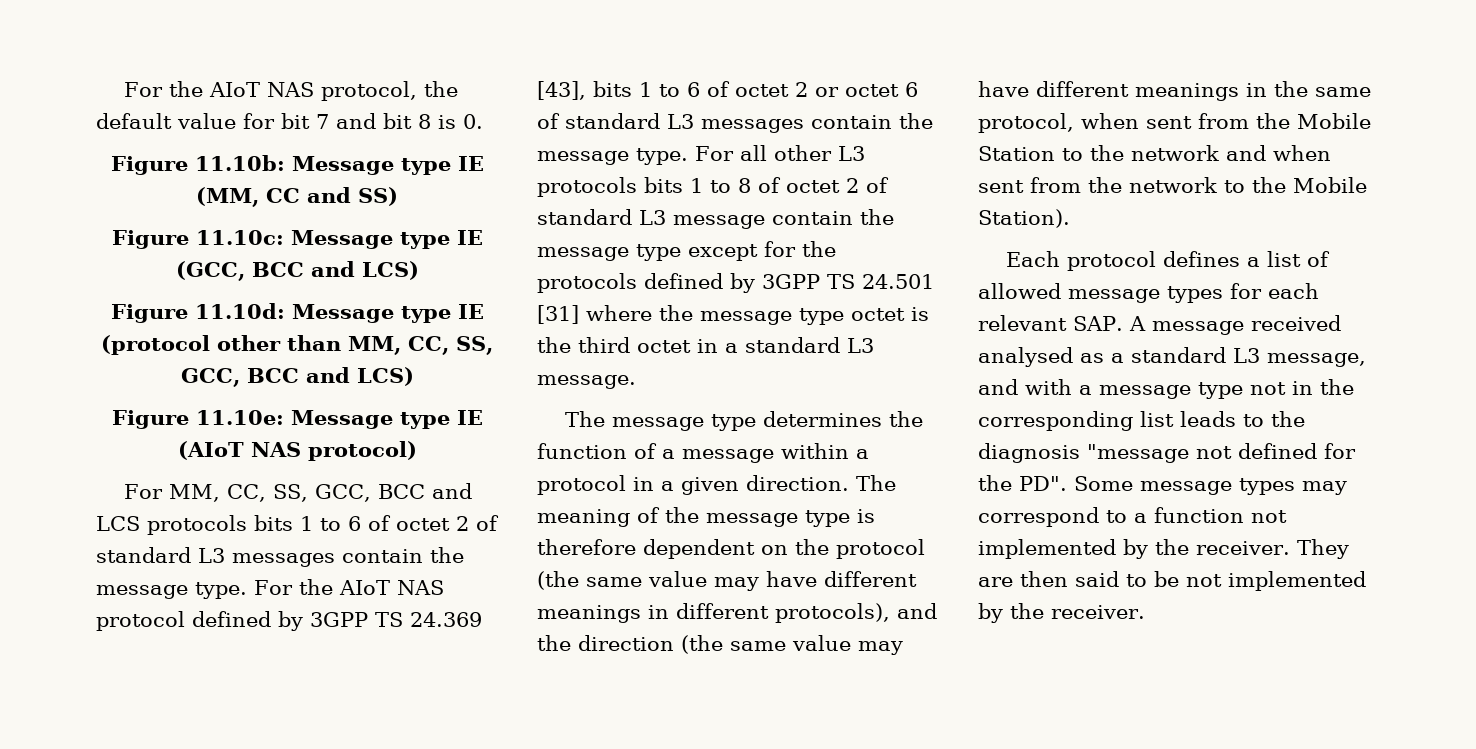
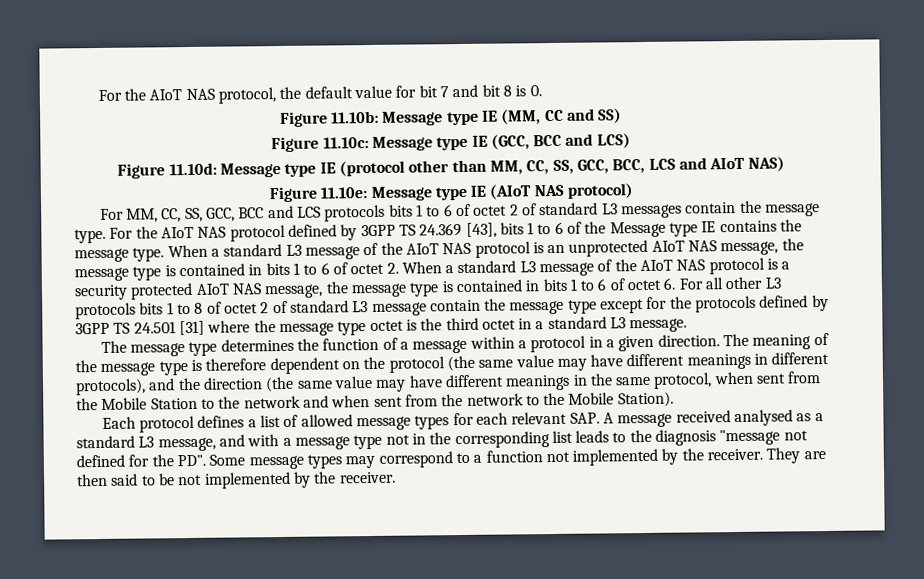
[246,367,414,386] BCC and LCS) -> [612,156,785,174] BCC, LCS and AIoT NAS)
[735,82,918,97] [537,113,933,133] [537,148,688,165] octet 2 or octet 6 of standard L3 messages contain the message type. -> [584,219,803,238] [74,238,804,263] [74,257,791,282] [74,277,677,301] the Message type IE contains the message type. When a standard L3 message of the AIoT NAS protocol is an unprotected AIoT NAS message, the message type is contained in bits 1 to 6 of octet 2. When a standard L3 message of the AIoT NAS protocol is a security protected AIoT NAS message, the message type is contained in bits 1 to 6 of octet 6.

